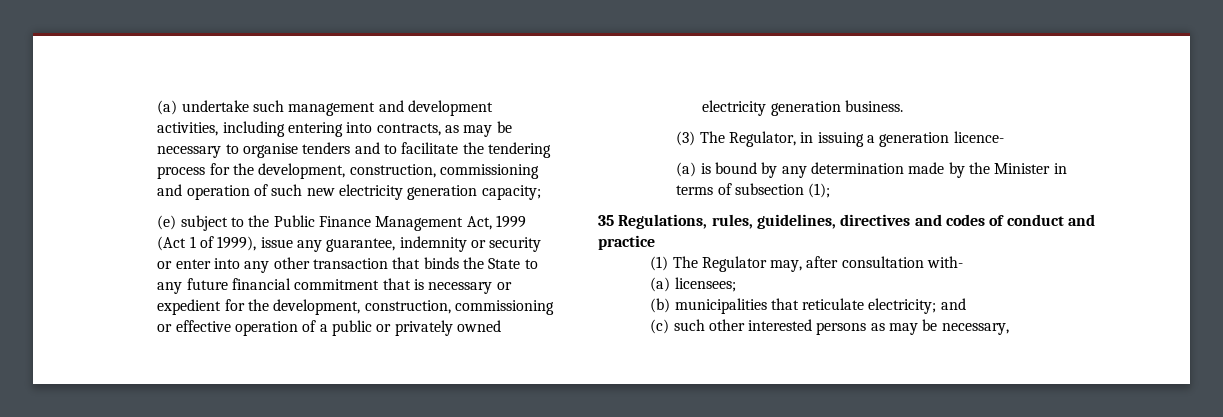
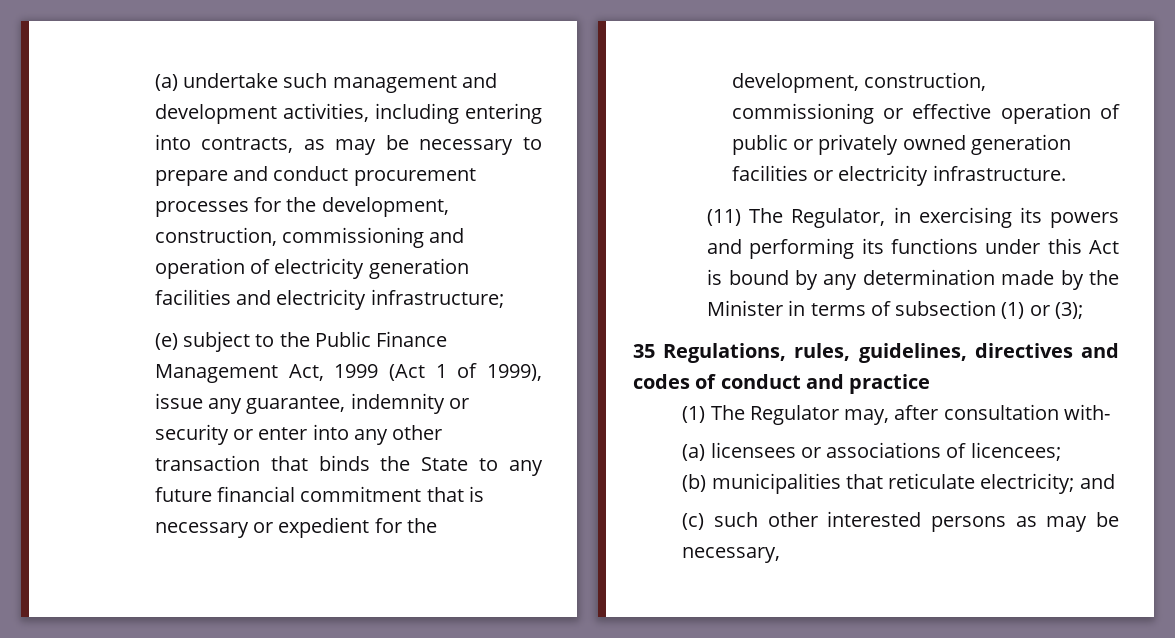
[243,142,551,158] [157,166,206,179] organise tenders and to facilitate the tendering process -> [154,166,476,186] [154,201,249,217] prepare and conduct procurement processes
[271,184,541,200] such new electricity generation capacity; -> [274,258,469,279] [154,289,504,310] electricity generation facilities and electricity infrastructure;
[319,324,328,332] a -> (1120, 111) none
[702,100,904,116] [676,131,1004,147] [676,162,697,177] electricity generation business. // (3) The Regulator, in issuing a generation licence- // (a) -> [970,134,1071,155] [731,165,1066,186] [707,207,1119,228] [707,238,1119,259] generation facilities or electricity infrastructure. // (11) The Regulator, in exercising its powers and performing its functions under this Act
[808,183,831,198] (1); -> [1001,302,1083,319] (1) or (3);
[674,277,736,292] licensees; -> [710,442,1061,461] licensees or associations of licencees;

